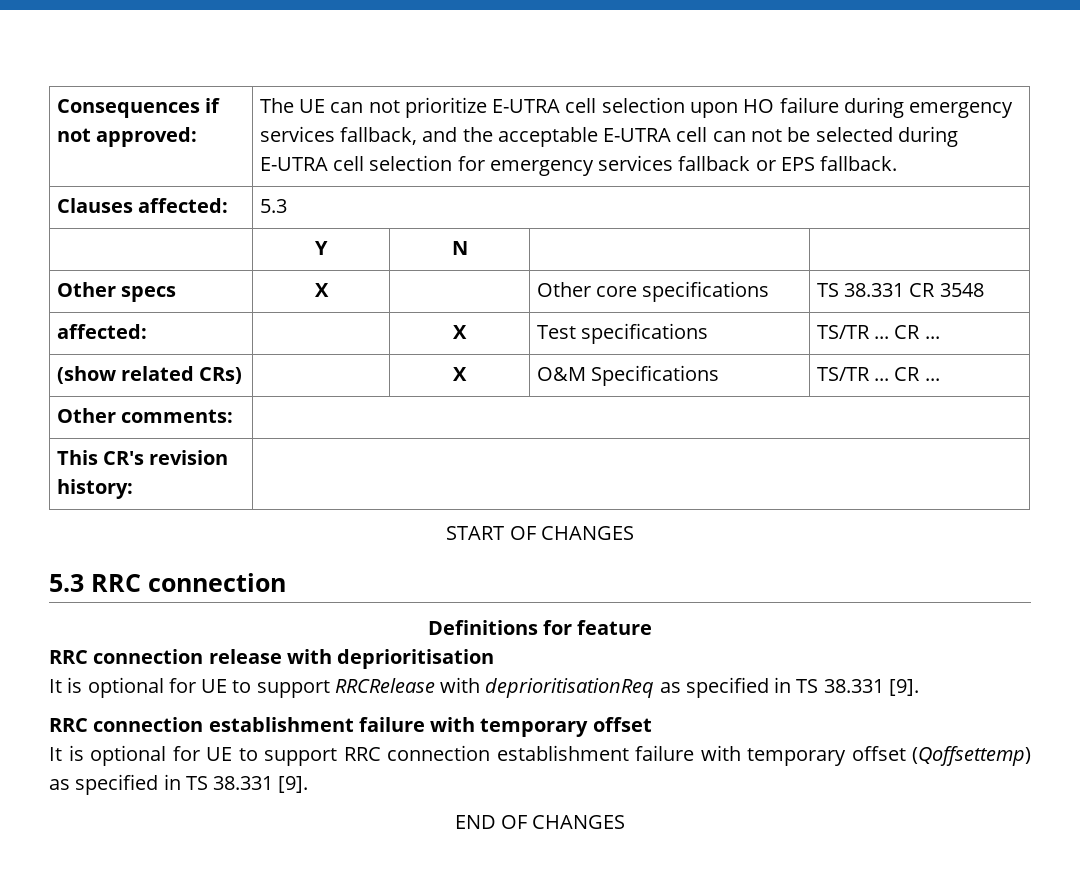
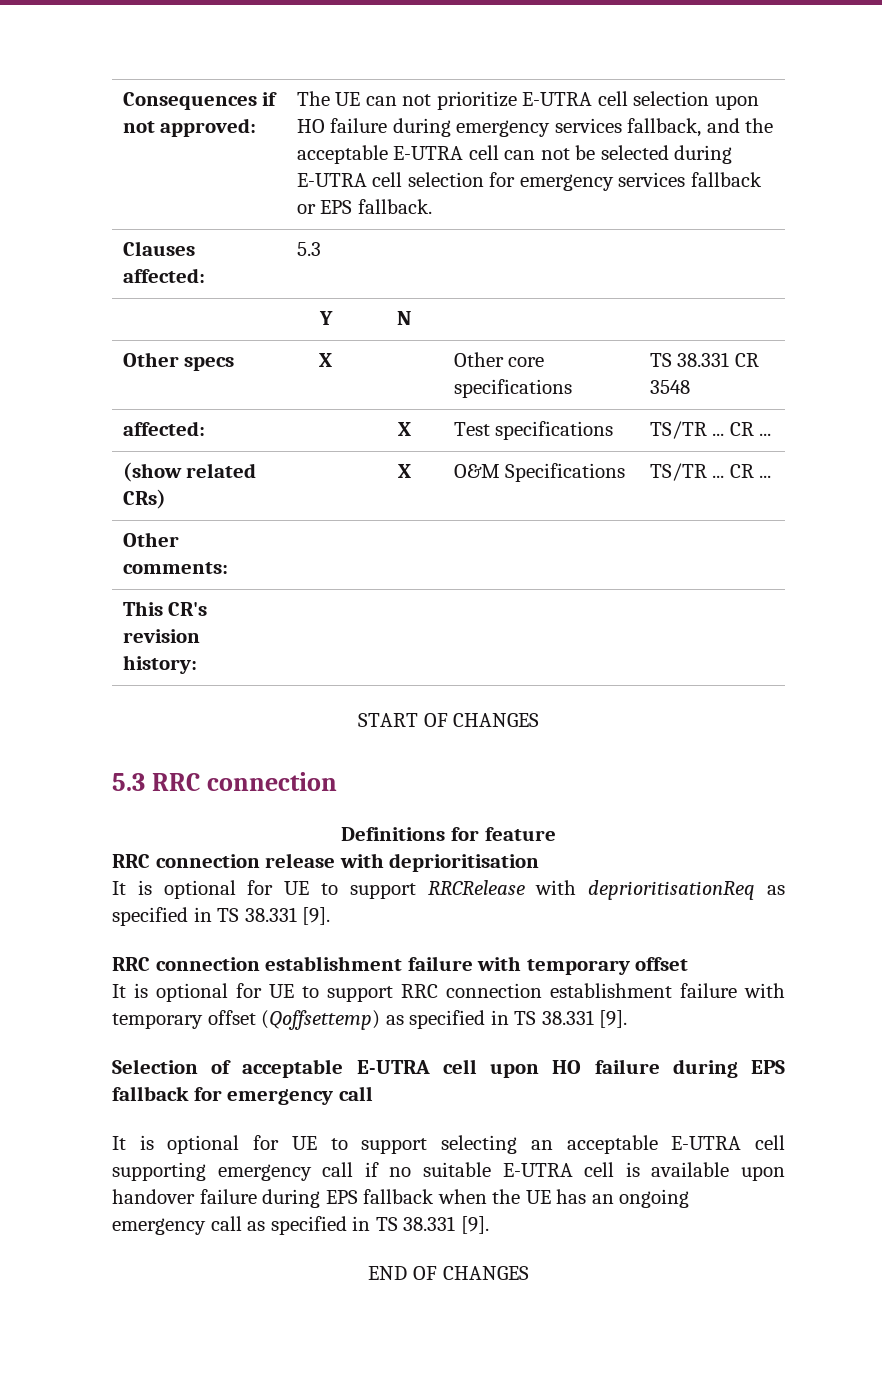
(309, 784) none -> [112,1059,785,1078] [112,1086,373,1105] [112,1135,786,1154] [112,1162,786,1181] [112,1189,690,1208] [112,1216,489,1235] // Selection of acceptable E-UTRA cell upon HO failure during EPS fallback for emergency call // It is optional for UE to support selecting an acceptable E-UTRA cell supporting emergency call if no suitable E-UTRA cell is available upon handover failure during EPS fallback when the UE has an ongoing emergency call as specified in TS 38.331 [9].

